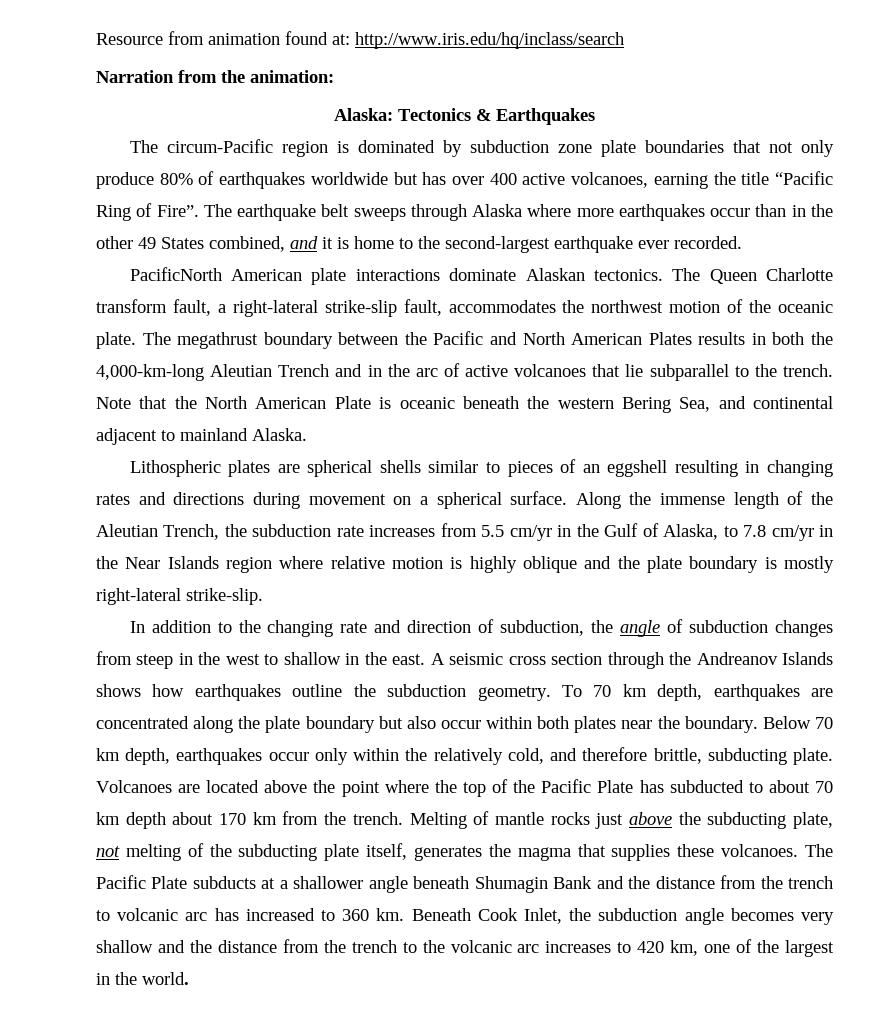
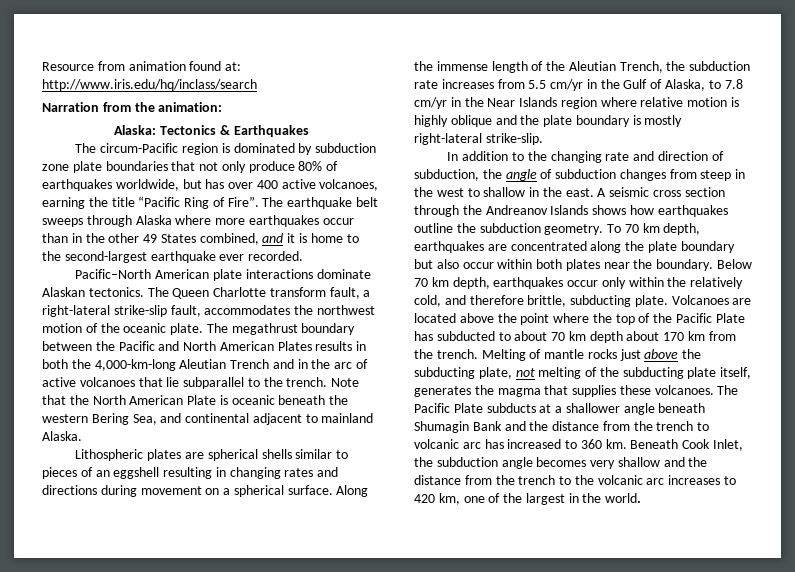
[310,172,388,185] worldwide -> [115,179,179,191] worldwide,
[129,267,222,281] PacificNorth -> [75,269,152,279] Pacific–North

